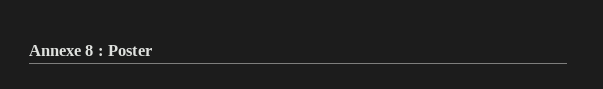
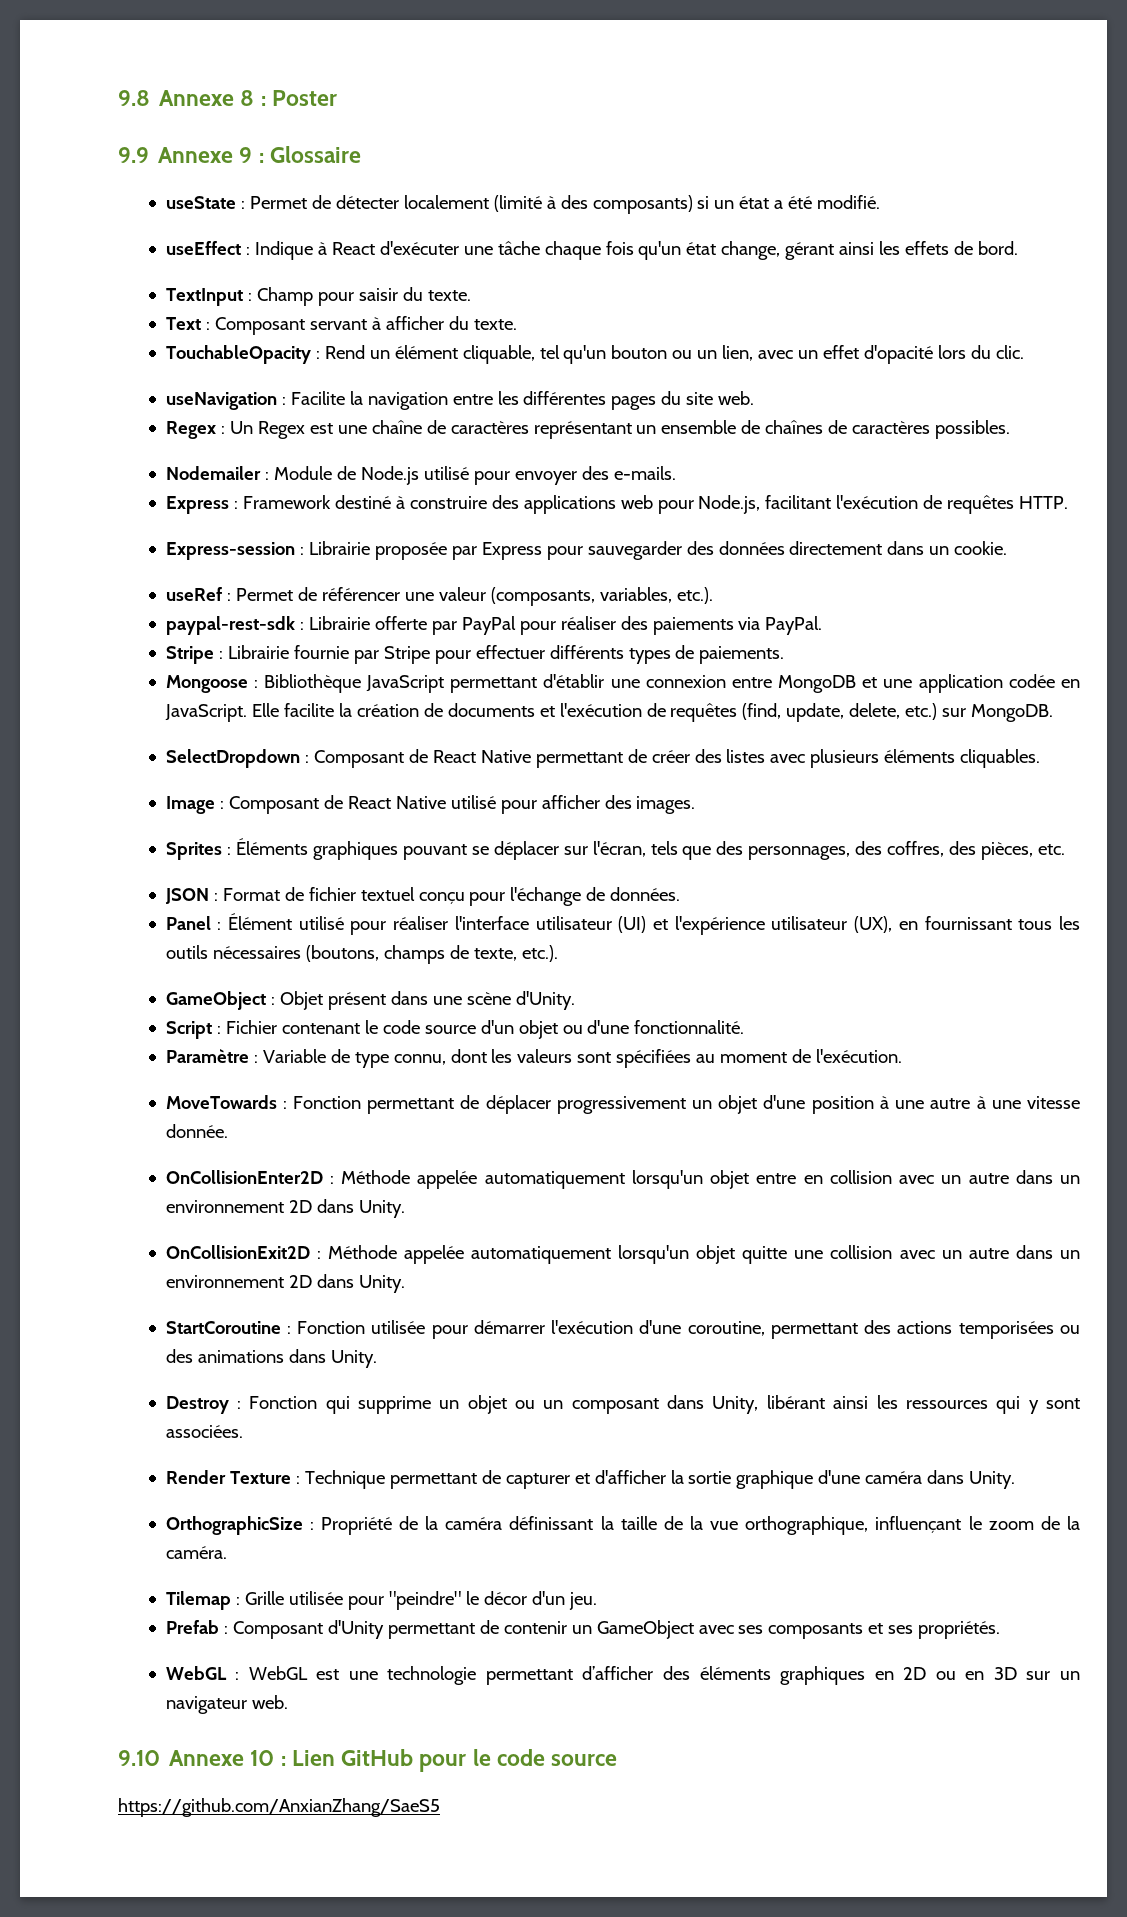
(29, 50) none -> [118,90,150,106] 9.8
(153, 50) none -> [118,146,361,163] [165,195,881,214] [165,241,1019,260] [165,287,471,306] [165,316,517,335] [165,345,1025,364] [165,391,755,410] [165,420,1011,439] [165,466,676,485] [165,495,1069,514] [165,541,1008,560] [165,587,713,606] [165,616,823,635] [165,645,785,664] [165,674,1080,693] [164,703,1054,722] [165,749,1041,768] [165,795,696,814] [165,838,1066,860] [164,887,681,906] [165,913,1080,935] [165,945,558,964] [165,991,575,1010] [165,1020,745,1039] [165,1049,903,1068] [165,1095,1081,1114] [165,1124,228,1138] [165,1170,1081,1189] [165,1199,405,1218] [165,1245,1080,1264] [165,1274,405,1293] [165,1320,1081,1339] [165,1349,377,1368] [165,1395,1081,1414] [165,1425,243,1438] [165,1470,1016,1489] [165,1516,1081,1535] [165,1546,227,1559] [165,1591,597,1610] [165,1620,1001,1639] [165,1666,1080,1685] [165,1695,288,1714] [118,1749,617,1772] [118,1798,440,1817] // 9.9 Annexe 9 : Glossaire // useState : Permet de détecter localement (limité à des composants) si un état a été modifié. // useEffect : Indique à React d'exécuter une tâche chaque fois qu'un état change, gérant ainsi les effets de bord. // TextInput : Champ pour saisir du texte. // Text : Composant servant à afficher du texte. // TouchableOpacity : Rend un élément cliquable, tel qu'un bouton ou un lien, avec un effet d'opacité lors du clic. // useNavigation : Facilite la navigation entre les différentes pages du site web. // Regex : Un Regex est une chaîne de caractères représentant un ensemble de chaînes de caractères possibles. // Nodemailer : Module de Node.js utilisé pour envoyer des e-mails. // Express : Framework destiné à construire des applications web pour Node.js, facilitant l'exécution de requêtes HTTP. // Express-session : Librairie proposée par Express pour sauvegarder des données directement dans un cookie. // useRef : Permet de référencer une valeur (composants, variables, etc.). // paypal-rest-sdk : Librairie offerte par PayPal pour réaliser des paiements via PayPal. // Stripe : Librairie fournie par Stripe pour effectuer différents types de paiements. // Mongoose : Bibliothèque JavaScript permettant d'établir une connexion entre MongoDB et une application codée en JavaScript. Elle facilite la création de documents et l'exécution de requêtes (find, update, delete, etc.) sur MongoDB. // SelectDropdown : Composant de React Native permettant de créer des listes avec plusieurs éléments cliquables. // Image : Composant de React Native utilisé pour afficher des images. // Sprites : Éléments graphiques pouvant se déplacer sur l'écran, tels que des personnages, des coffres, des pièces, etc. // JSON : Format de fichier textuel conçu pour l'échange de données. // Panel : Élément utilisé pour réaliser l'interface utilisateur (UI) et l'expérience utilisateur (UX), en fournissant tous les outils nécessaires (boutons, champs de texte, etc.). // GameObject : Objet présent dans une scène d'Unity. // Script : Fichier contenant le code source d'un objet ou d'une fonctionnalité. // Paramètre : Variable de type connu, dont les valeurs sont spécifiées au moment de l'exécution. // MoveTowards : Fonction permettant de déplacer progressivement un objet d'une position à une autre à une vitesse donnée. // OnCollisionEnter2D : Méthode appelée automatiquement lorsqu'un objet entre en collision avec un autre dans un environnement 2D dans Unity. // OnCollisionExit2D : Méthode appelée automatiquement lorsqu'un objet quitte une collision avec un autre dans un environnement 2D dans Unity. // StartCoroutine : Fonction utilisée pour démarrer l'exécution d'une coroutine, permettant des actions temporisées ou des animations dans Unity. // Destroy : Fonction qui supprime un objet ou un composant dans Unity, libérant ainsi les ressources qui y sont associées. // Render Texture : Technique permettant de capturer et d'afficher la sortie graphique d'une caméra dans Unity. // OrthographicSize : Propriété de la caméra définissant la taille de la vue orthographique, influençant le zoom de la caméra. // Tilemap : Grille utilisée pour "peindre" le décor d'un jeu. // Prefab : Composant d'Unity permettant de contenir un GameObject avec ses composants et ses propriétés. // WebGL : WebGL est une technologie permettant d’afficher des éléments graphiques en 2D ou en 3D sur un navigateur web. // 9.10 Annexe 10 : Lien GitHub pour le code source // https://github.com/AnxianZhang/SaeS5

